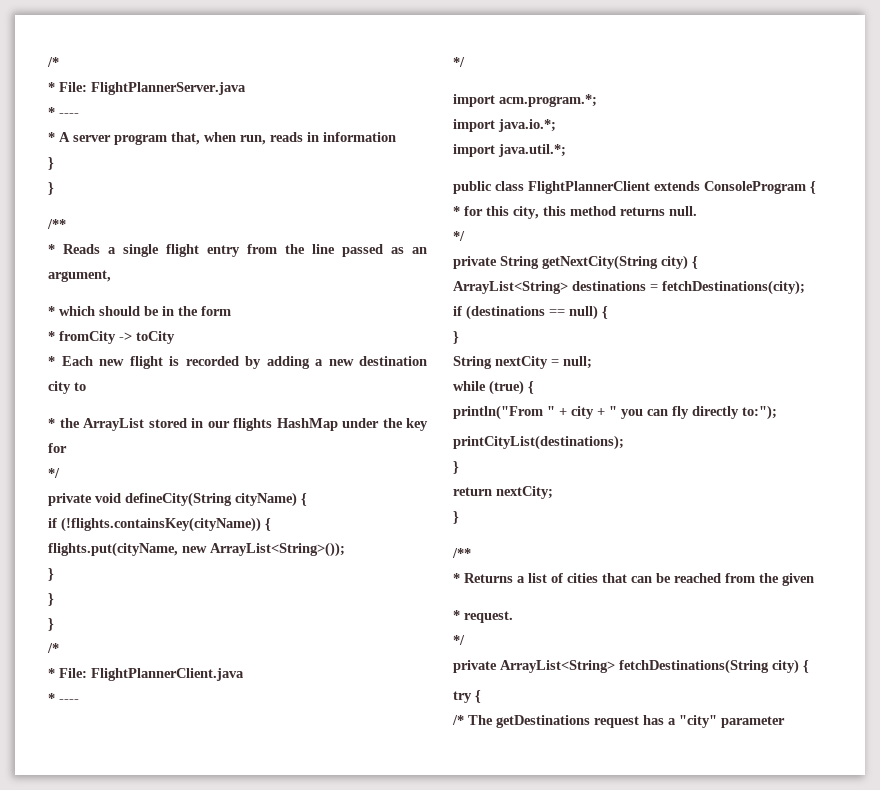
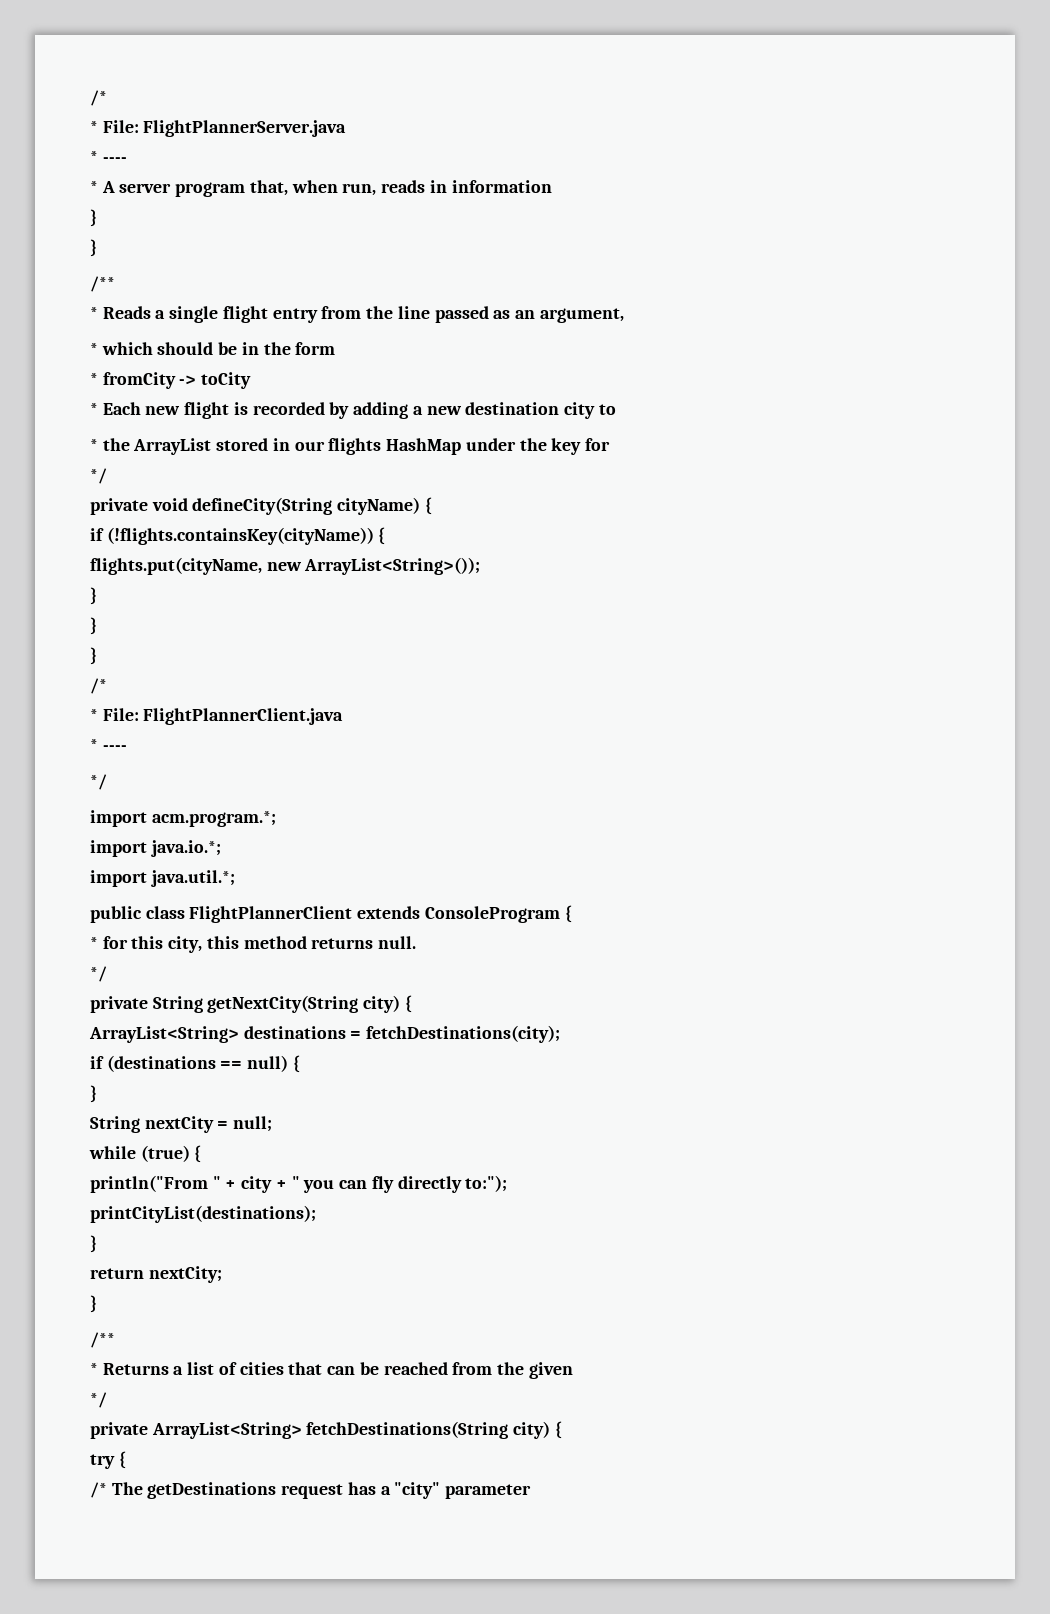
[453,610,513,623] // * request. -> (573, 1370) none

